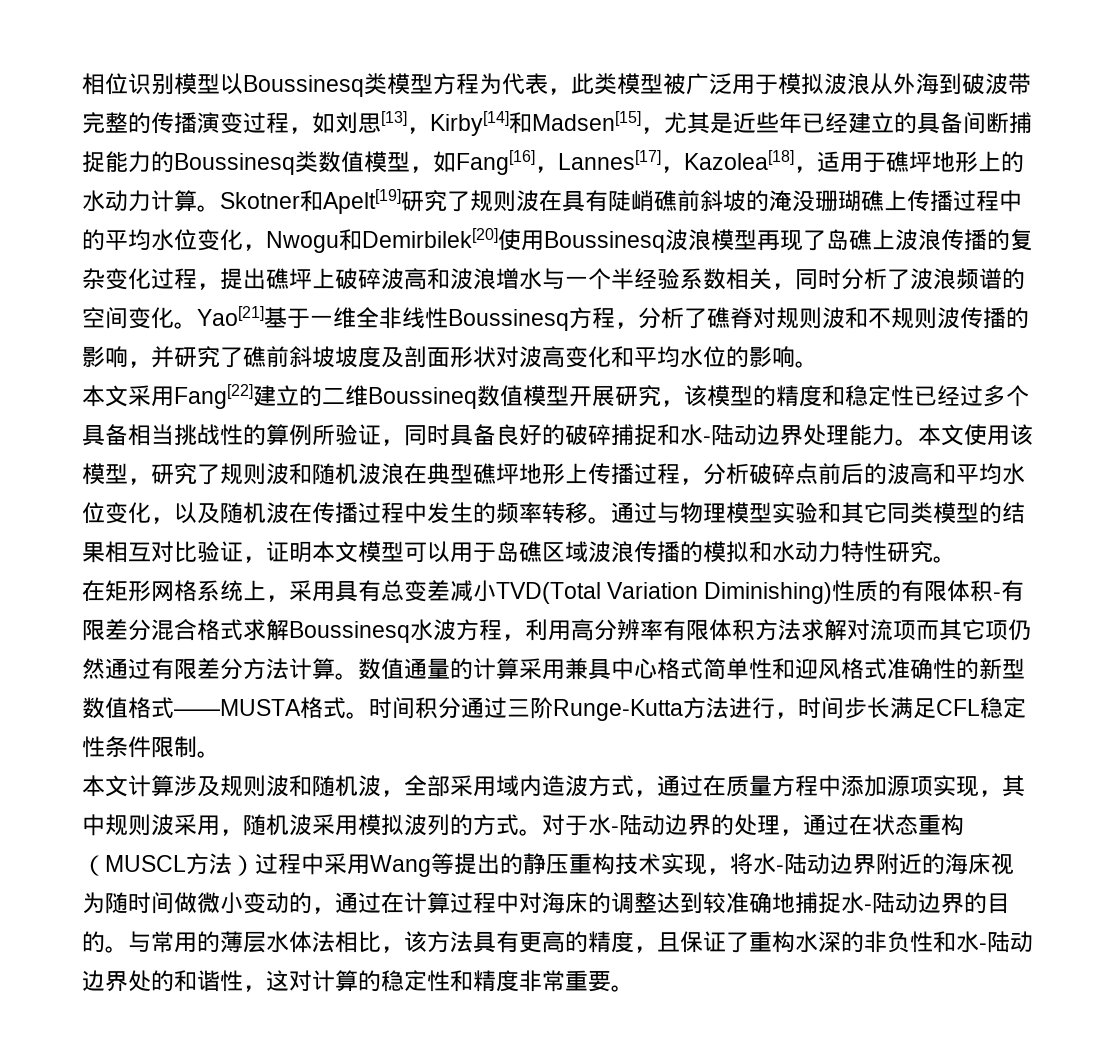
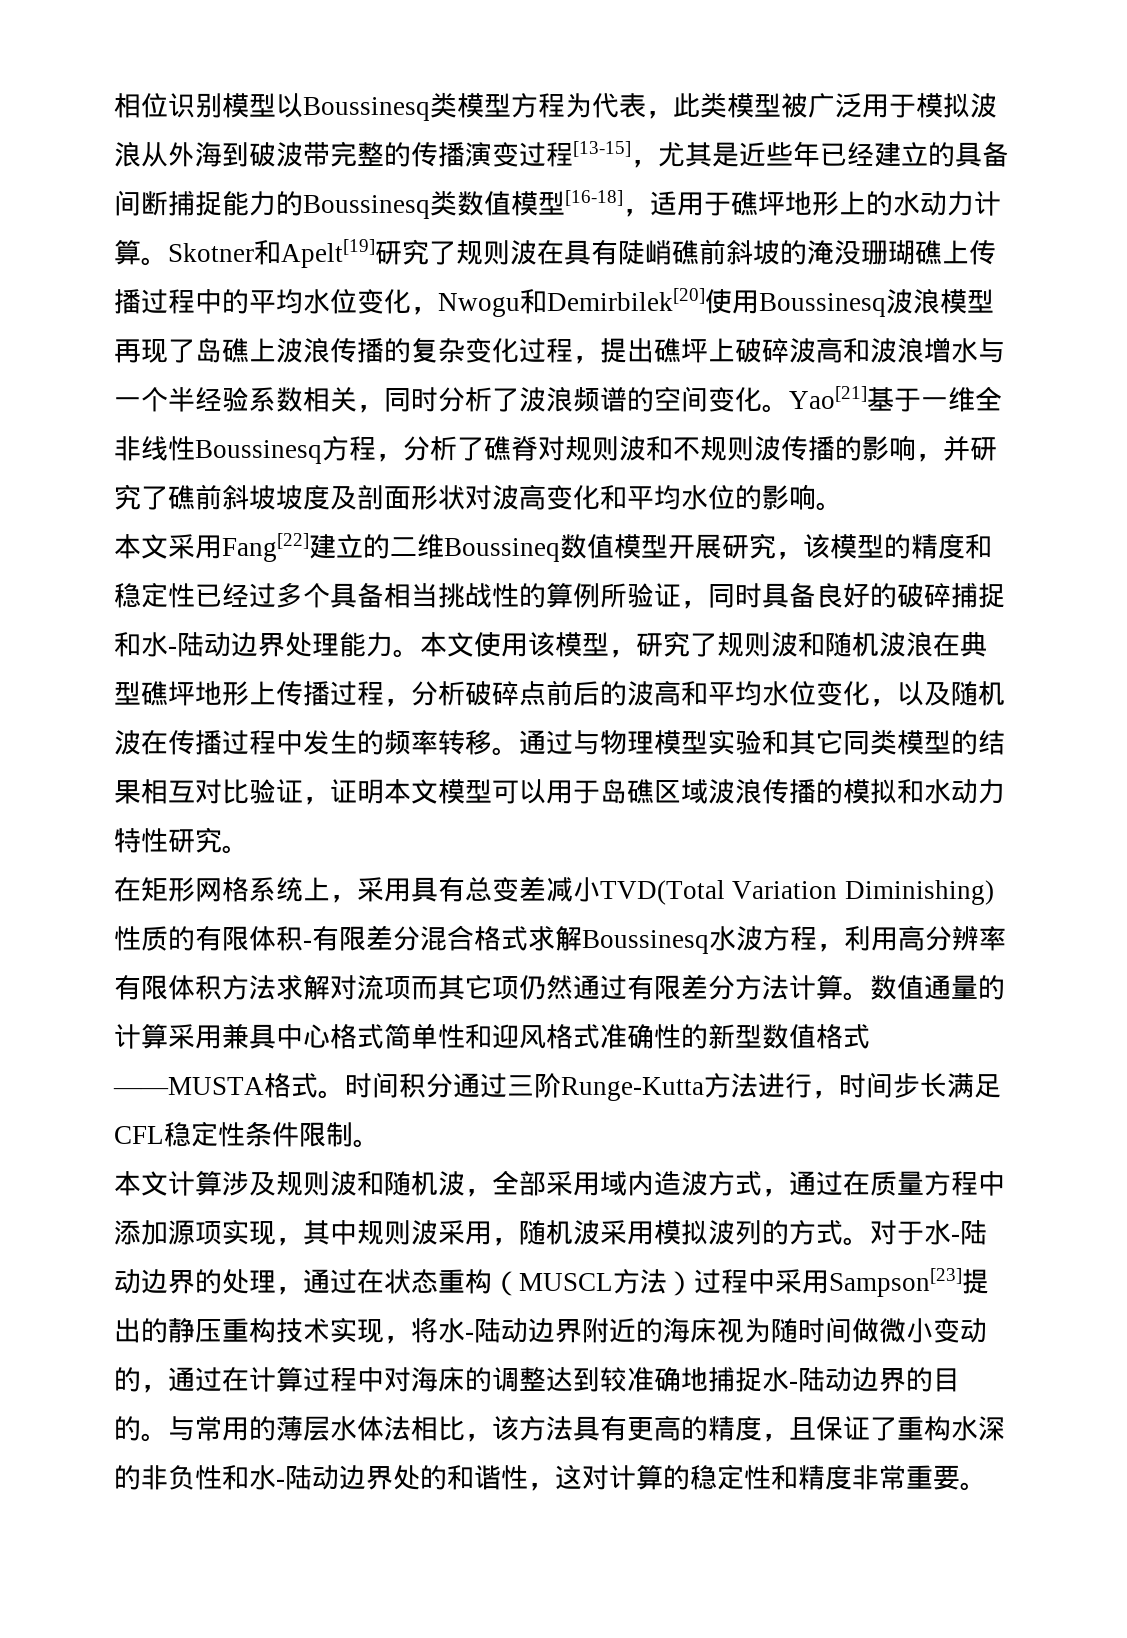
[289,111,407,134] [407,111,641,136] ，如刘思[13]，Kirby[14]和Madsen[15] -> [573,141,631,157] [13-15]
[410,150,794,175] ，如Fang[16]，Lannes[17]，Kazolea[18] -> [565,190,623,206] [16-18]
[370,853,454,877] Wang等 -> [829,1268,962,1297] Sampson[23]

